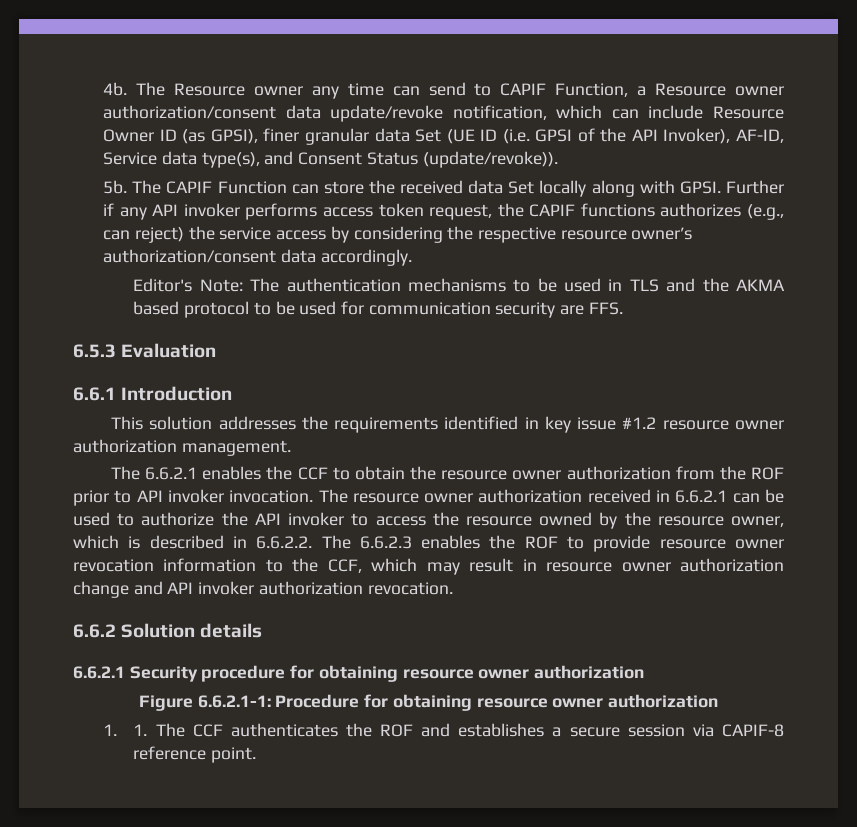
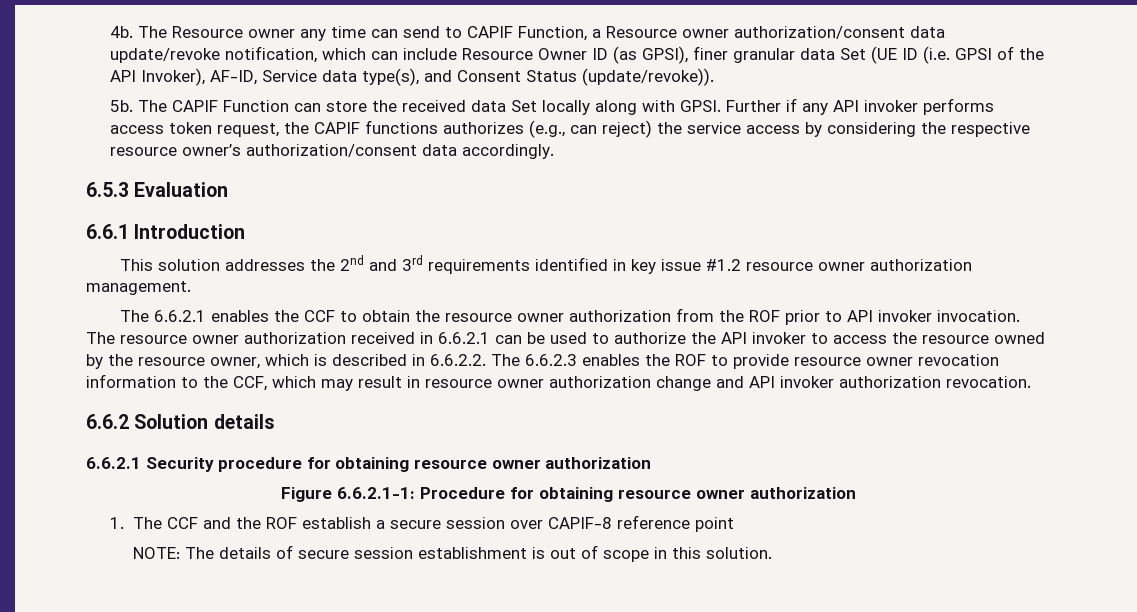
[133,278,785,292] [133,301,623,318] // Editor's Note: The authentication mechanisms to be used in TLS and the AKMA based protocol to be used for communication security are FFS. -> (554, 151) none
(328, 423) none -> [339,255,423,271] 2nd and 3rd
[133,724,148,736] 1. -> (124, 523) none
[230,723,545,737] authenticates the ROF and establishes -> [202,517,371,529] and the ROF establish
[692,724,714,737] via -> [509,520,543,529] over
[211,747,257,763] point. -> [694,517,734,532] [132,545,772,562] point // NOTE: The details of secure session establishment is out of scope in this solution.

